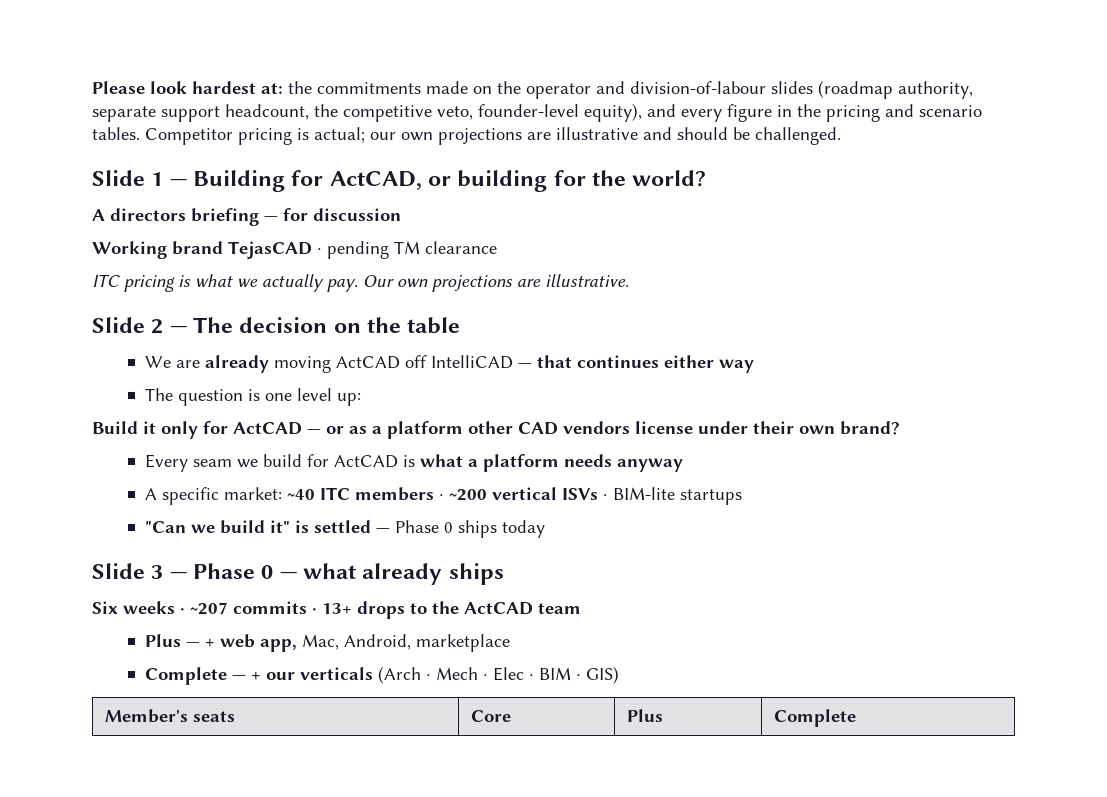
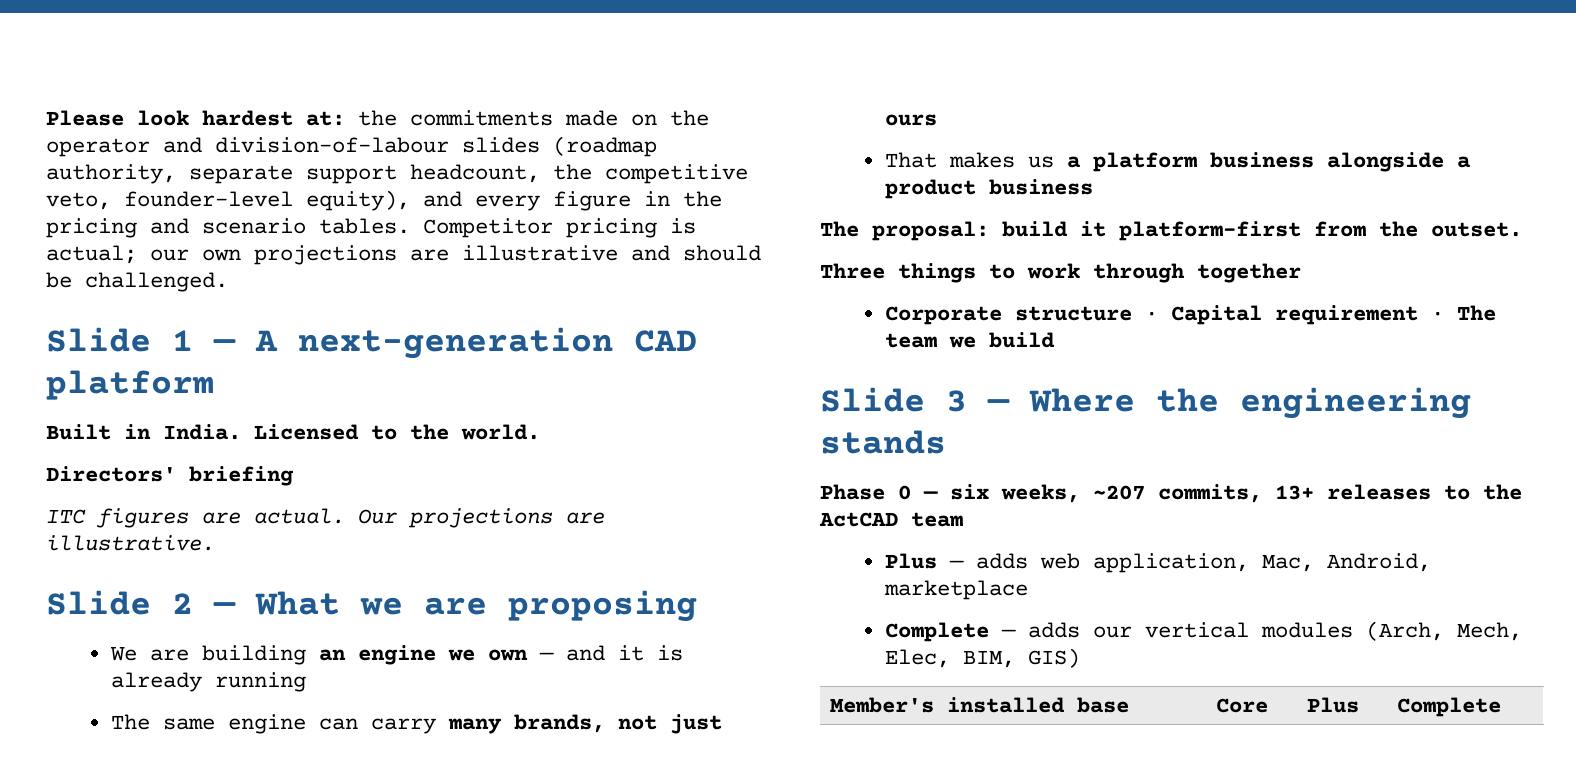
[193,170,707,192] [92,208,401,226] [92,241,497,259] [92,274,428,292] Building for ActCAD, or building for the world? // A directors briefing — for discussion // Working brand TejasCAD · pending TM clearance // ITC pricing is what we actually pay. Our own -> [255,327,697,359] [46,370,214,400] [46,424,540,440] [46,466,294,486] [46,508,398,528] A next-generation CAD platform // Built in India. Licensed to the world. // Directors' briefing // ITC figures are actual. Our
[193,317,461,334] [144,355,754,373] [144,388,361,406] [92,421,900,439] [144,454,683,472] [144,487,742,505] [144,520,545,538] [92,563,504,585] [92,601,405,619] The decision on the table // We are already moving ActCAD off IntelliCAD — that continues either way // The question is one level up: // Build it only for ActCAD — or as a platform other CAD vendors license under their own brand? // Every seam we build for ActCAD is what a platform needs anyway // A specific market: ~40 ITC members · ~200 vertical ISVs · BIM-lite startups // "Can we build it" is settled — Phase 0 ships today // Slide 3 — Phase 0 — what already ships // Six weeks · ~207 commits · 13+ drops -> [255,590,697,622] [110,645,684,665] [111,672,307,692] [111,714,723,734] [885,114,938,126] [885,152,1471,172] [885,179,1094,199] [820,221,1522,241] [820,263,1301,283] [885,305,1497,325] [885,332,1056,348] [820,387,1471,419] [820,430,946,454] [820,484,1431,503] What we are proposing // We are building an engine we own — and it is already running // The same engine can carry many brands, not just ours // That makes us a platform business alongside a product business // The proposal: build it platform-first from the outset. // Three things to work through together // Corporate structure · Capital requirement · The team we build // Slide 3 — Where the engineering stands // Phase 0 — six weeks, ~207 commits, 13+ releases
[204,634,297,652] + web app, -> [976,553,1250,573] adds web application,
[250,666,581,684] + our verticals (Arch · Mech · Elec · BIM · -> [1028,621,1523,641] [885,649,1016,668] adds our vertical modules (Arch, Mech, Elec, BIM,
[193,711,236,722] seats -> [946,697,1129,713] installed base

